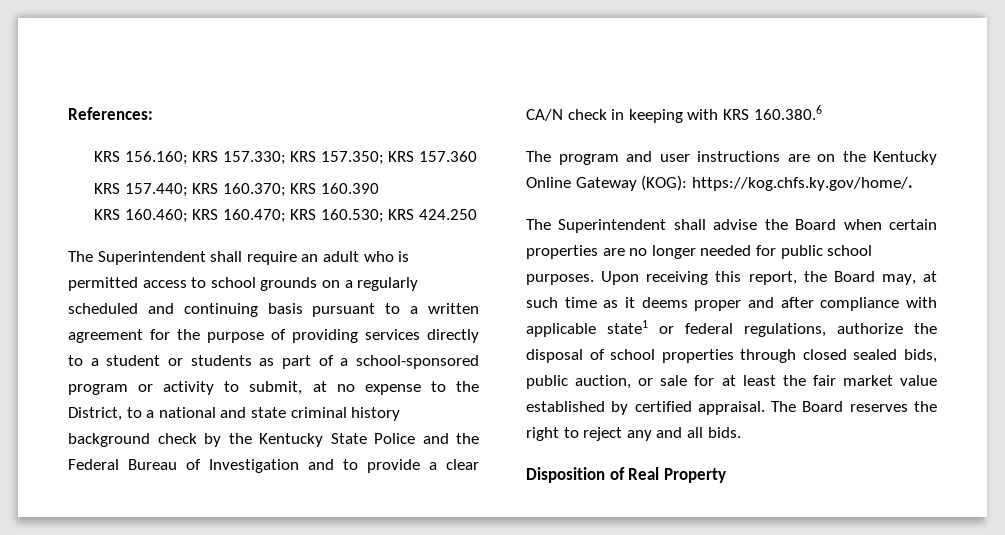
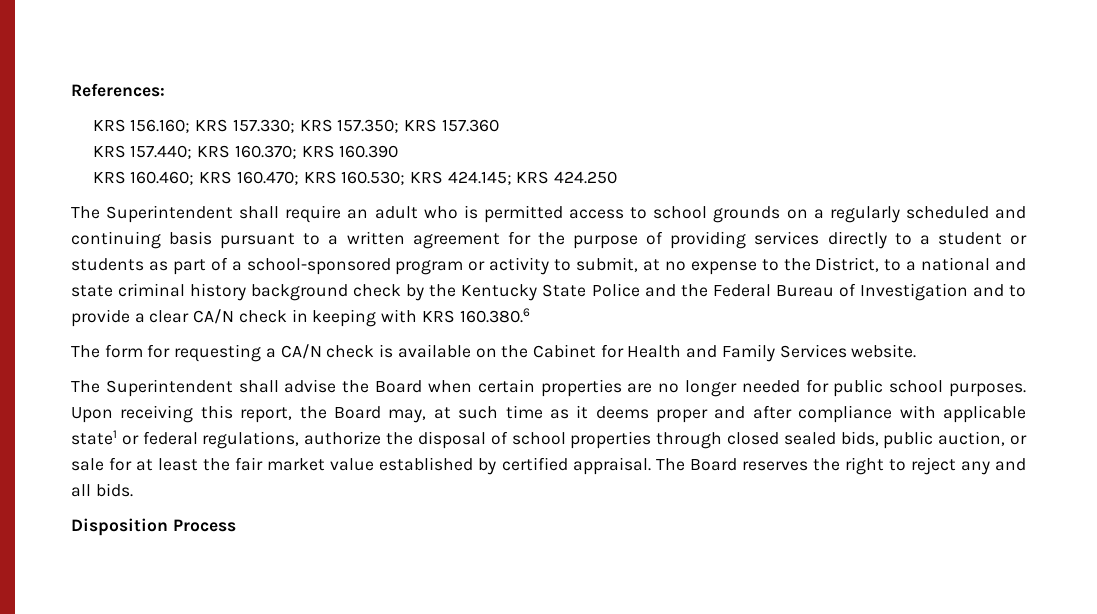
(415, 214) none -> [447,171,550,185] 424.145; KRS
[558,151,937,165] [526,175,913,191] program and user instructions are on the Kentucky Online Gateway (KOG): https://kog.chfs.ky.gov/home/. -> [104,344,917,362] form for requesting a CA/N check is available on the Cabinet for Health and Family Services website.
[609,467,726,483] of Real Property -> [172,519,236,532] Process

